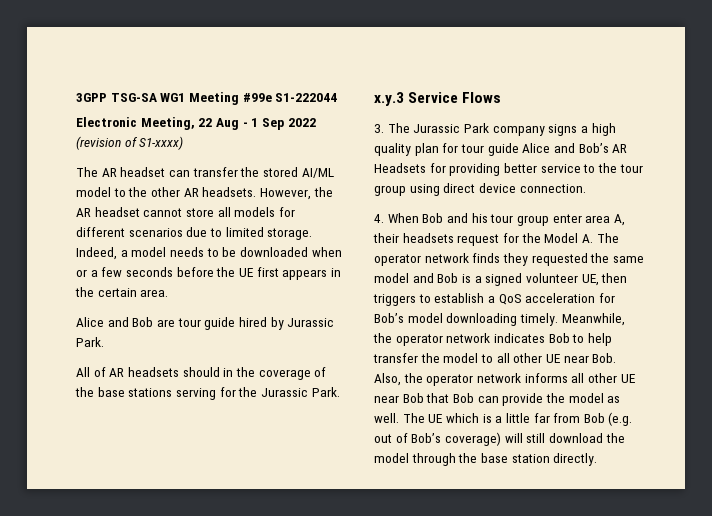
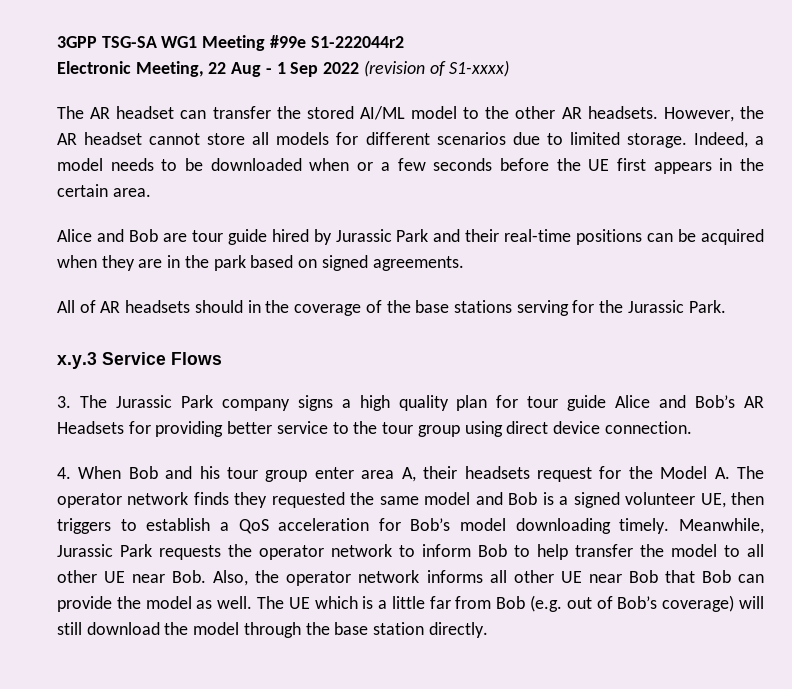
[275,93,338,102] S1-222044 -> [310,36,404,48] S1-222044r2
[76,337,104,347] Park. -> [396,229,764,245] [57,255,464,271] Park and their real-time positions can be acquired when they are in the park based on signed agreements.
[373,333,545,346] the operator network indicates -> [57,544,471,560] Jurassic Park requests the operator network to inform

